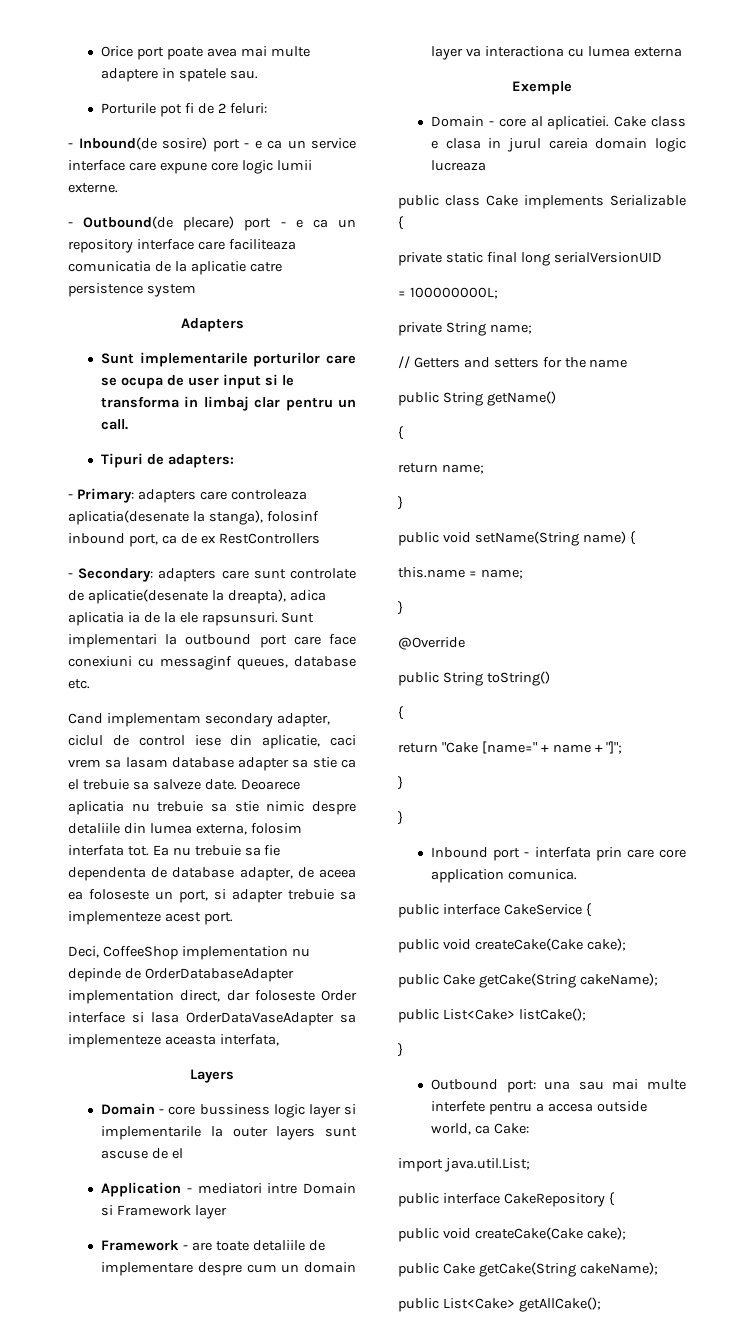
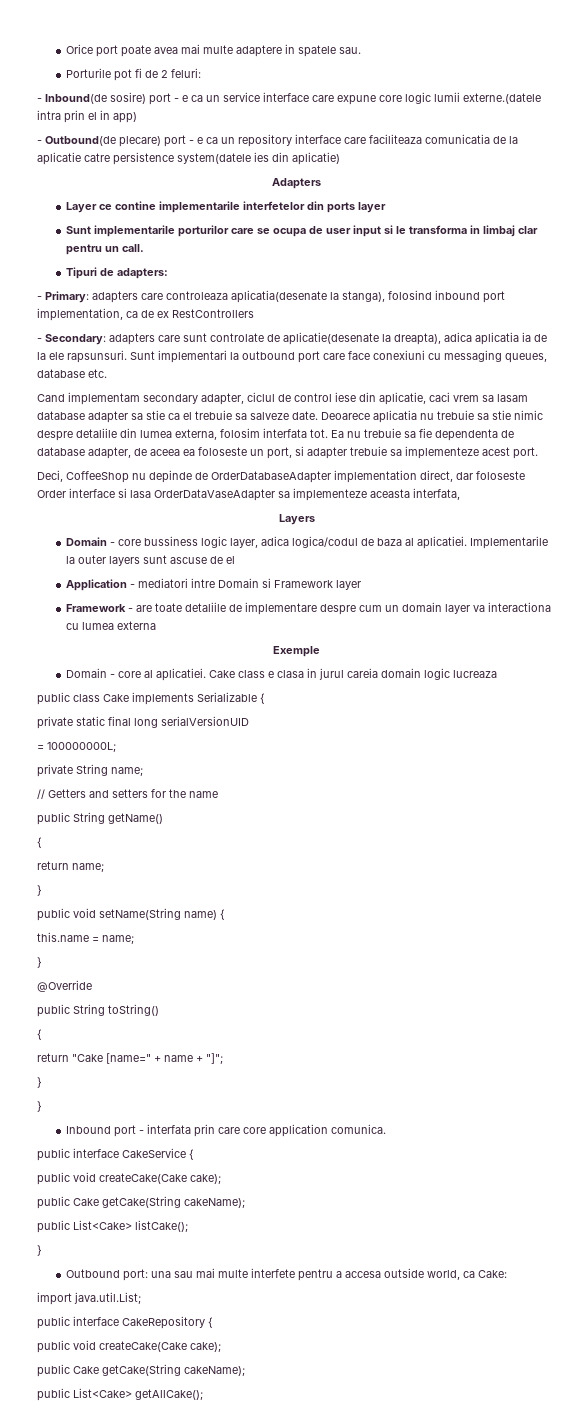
[68,183,118,193] externe. -> [463,93,541,104] [37,110,137,123] externe.(datele intra prin el in app)
[146,284,196,297] [180,318,244,332] system // Adapters -> [177,152,340,165] [272,178,321,189] [65,201,386,213] system(datele ies din aplicatie) // Adapters // Layer ce contine implementarile interfetelor din ports layer
[266,511,319,522] [68,533,158,547] folosinf inbound port, -> [388,290,505,303] [37,308,123,321] folosind inbound port implementation,
[160,656,232,670] messaginf -> [444,350,502,362] messaging
[181,946,288,960] implementation -> (129, 477) none
[308,1104,356,1118] [101,1126,202,1140] layer si implementarile -> [229,536,548,549] layer, adica logica/codul de baza al aplicatiei. Implementarile

